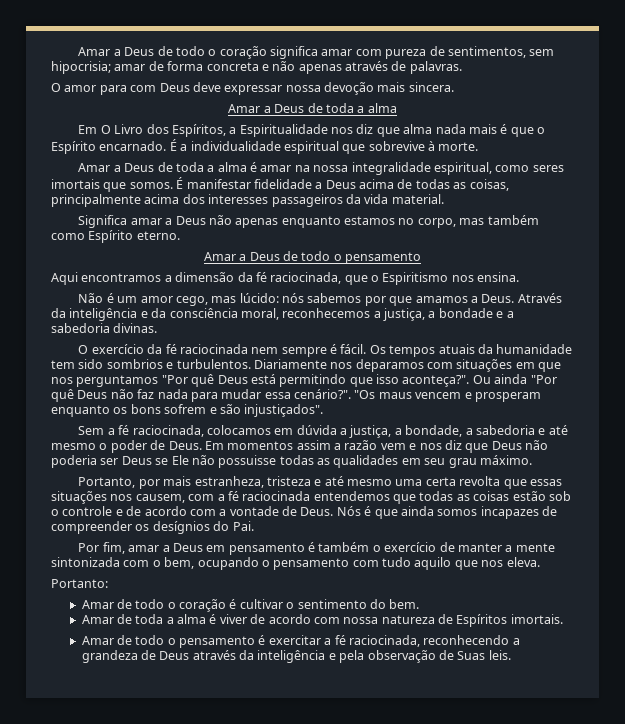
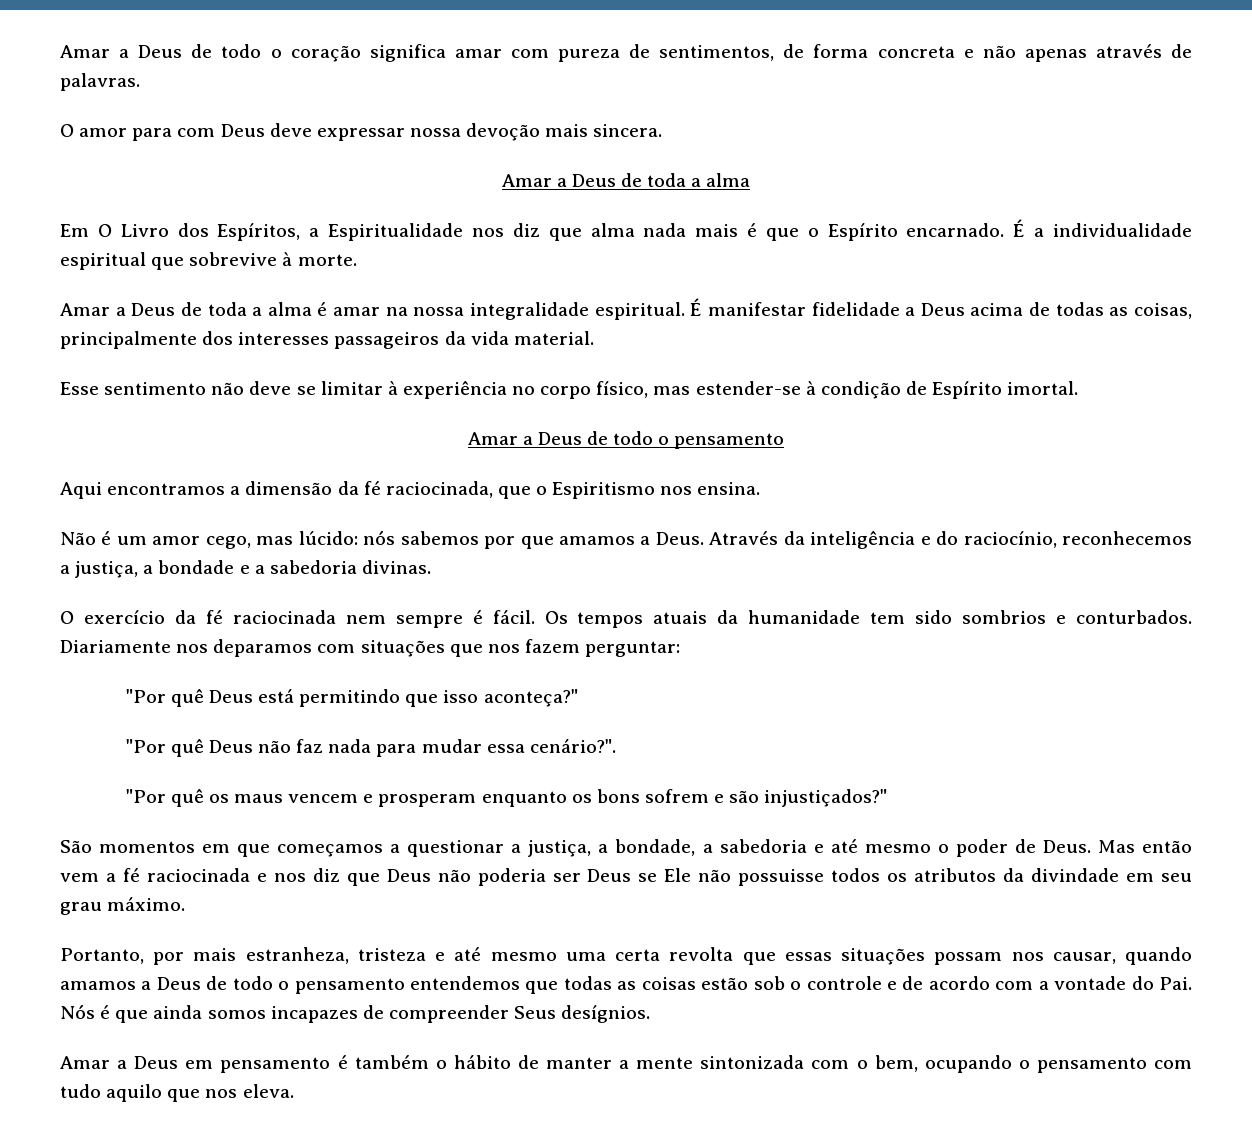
[529,49,555,56] [51,61,146,74] sem hipocrisia; amar -> (775, 53) none
[433,162,564,175] [51,179,173,192] espiritual, como seres imortais que somos. -> [594,302,685,320] espiritual.
[144,194,180,204] acima -> (197, 340) none
[78,215,539,228] [51,230,180,243] Significa amar a Deus não apenas enquanto estamos no corpo, mas também como Espírito eterno. -> [60,381,1079,399] Esse sentimento não deve se limitar à experiência no corpo físico, mas estender-se à condição de Espírito imortal.
[151,308,279,320] da consciência moral, -> [936,531,1057,548] do raciocínio,
[176,359,251,369] turbulentos. -> [1076,610,1193,624] conturbados.
[515,362,562,372] [51,375,159,387] em que nos perguntamos -> [449,639,681,657] que nos fazem perguntar: //
[402,374,528,387] aconteça?". Ou ainda -> [483,689,578,707] aconteça?" //
[354,390,376,399] "Os -> [125,789,229,807] // "Por quê os
[244,404,324,417] [78,425,337,437] injustiçados". // Sem a fé raciocinada, colocamos em dúvida -> [764,789,888,807] [60,840,505,857] injustiçados?" // São momentos em que começamos a questionar
[204,440,406,450] Em momentos assim a razão vem -> [1097,840,1192,853] [60,868,250,882] Mas então vem a fé raciocinada
[279,455,399,468] todas as qualidades -> [831,868,1120,882] todos os atributos da divindade
[110,491,311,503] nos causem, com a fé raciocinada -> [934,947,1193,965] [60,976,405,994] possam nos causar, quando amamos a Deus de todo o pensamento
[282,506,334,516] de Deus. -> [1131,976,1192,990] do Pai.
[135,521,254,534] [78,542,160,554] os desígnios do Pai. // Por fim, amar -> [514,1005,651,1023] [60,1056,110,1069] Seus desígnios. // Amar
[384,542,437,552] exercício -> [453,1055,511,1069] hábito
[51,579,108,588] [81,599,420,612] [81,614,563,627] [81,635,520,648] [81,650,511,663] // Portanto: // Amar de todo o coração é cultivar o sentimento do bem. // Amar de toda a alma é viver de acordo com nossa natureza de Espíritos imortais. // Amar de todo o pensamento é exercitar a fé raciocinada, reconhecendo a grandeza de Deus através da inteligência e pela observação de Suas leis. -> (294, 1091) none

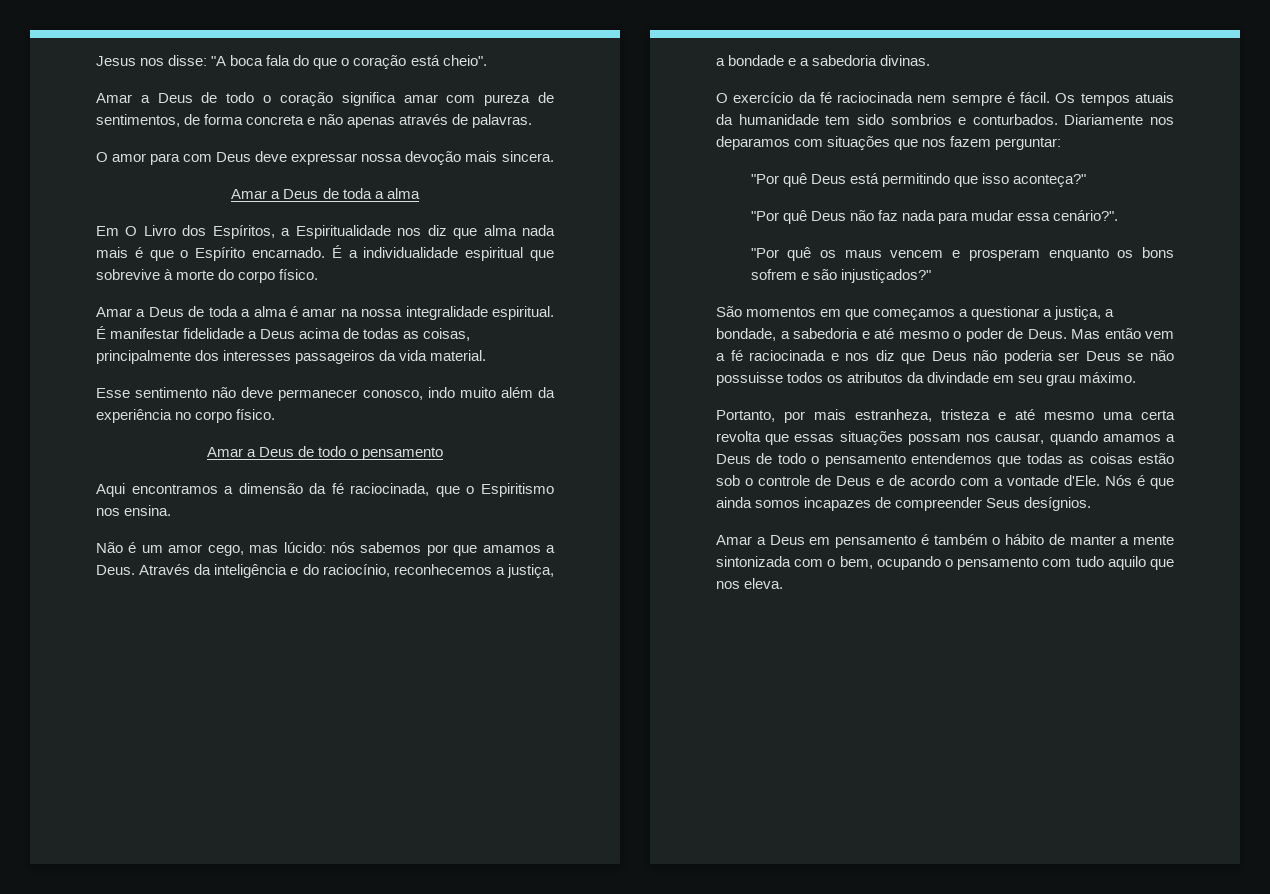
(60, 51) none -> [96,55,487,69] Jesus nos disse: "A boca fala do que o coração está cheio". //
[297,254,357,266] morte. -> [176,269,319,283] morte do corpo físico.
[296,381,1079,399] se limitar à experiência no corpo físico, mas estender-se à condição de Espírito imortal. -> [278,387,555,401] [96,409,276,423] permanecer conosco, indo muito além da experiência no corpo físico.
[664,868,692,882] Ele -> (1144, 357) none
(882, 983) none -> [815,475,871,486] de Deus
[1131,976,1192,990] do Pai. -> [1064,475,1100,486] d'Ele.

